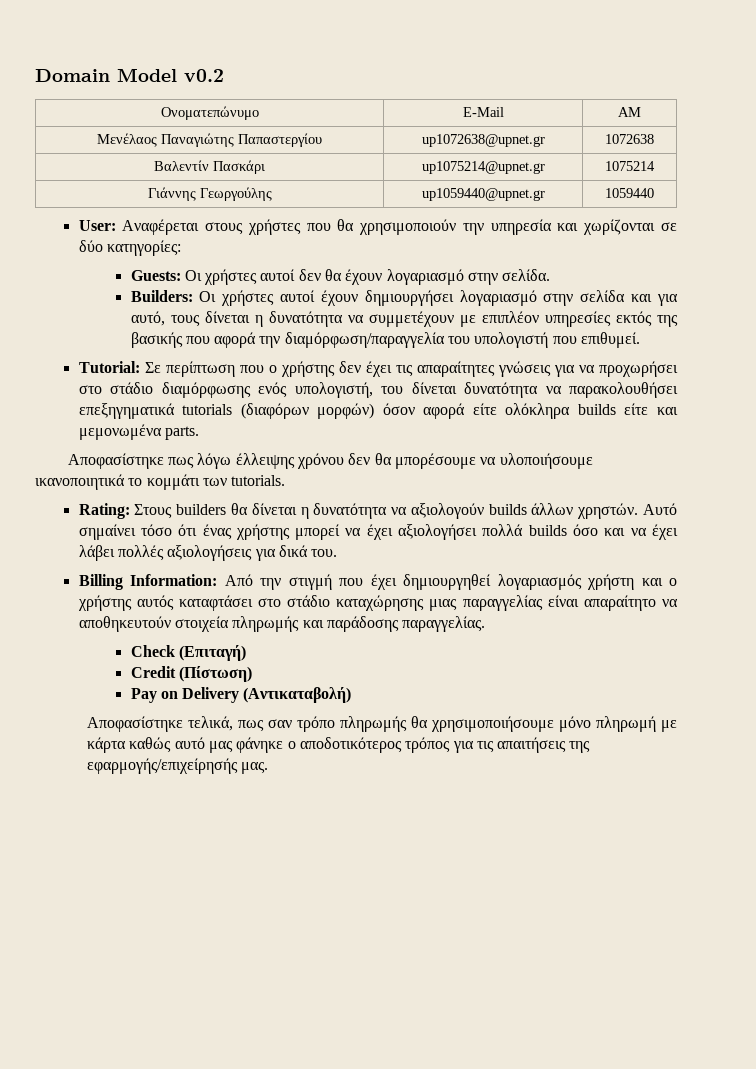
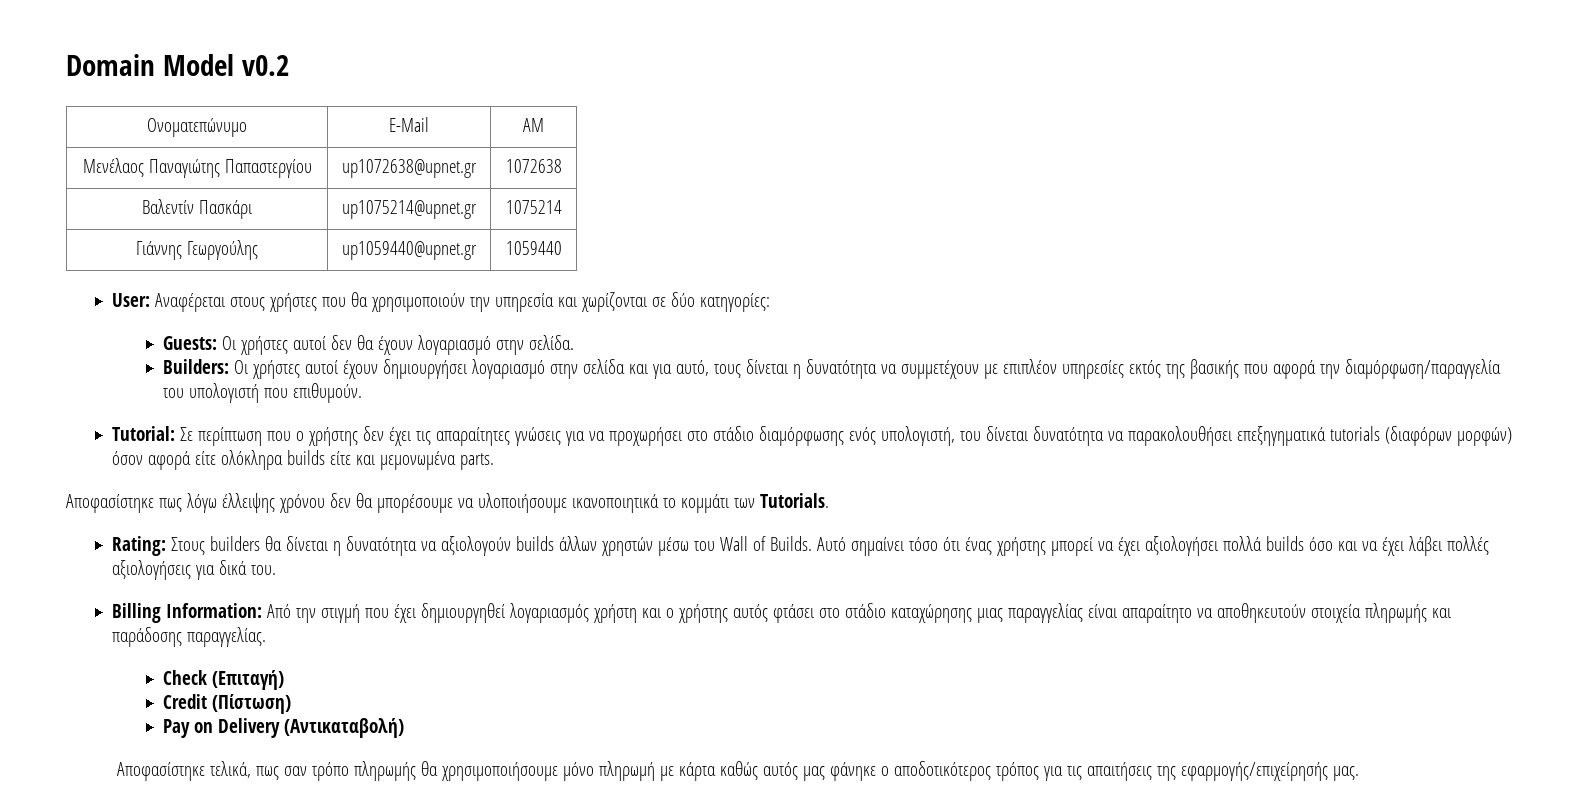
[581,332,641,348] επιθυμεί. -> [292,383,362,403] επιθυμούν.
[231,475,286,486] tutorials. -> [759,493,829,508] Tutorials.
[577,503,639,519] χρηστών. -> [601,536,812,556] χρηστών μέσω του Wall of Builds.
[178,595,253,611] καταφτάσει -> [772,604,814,623] φτάσει
[174,737,205,749] αυτό -> [763,762,799,780] αυτός

